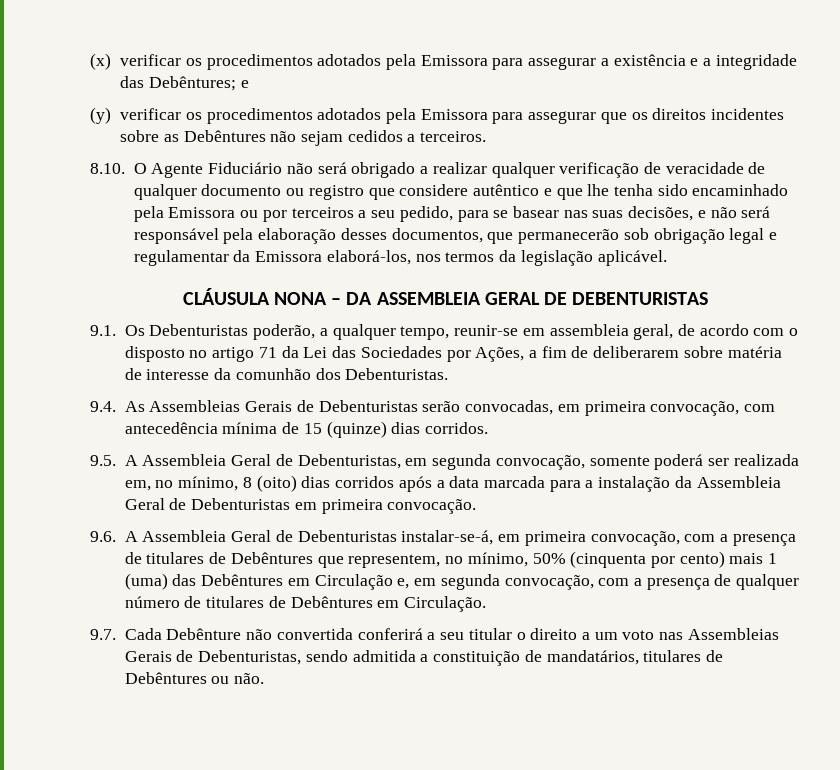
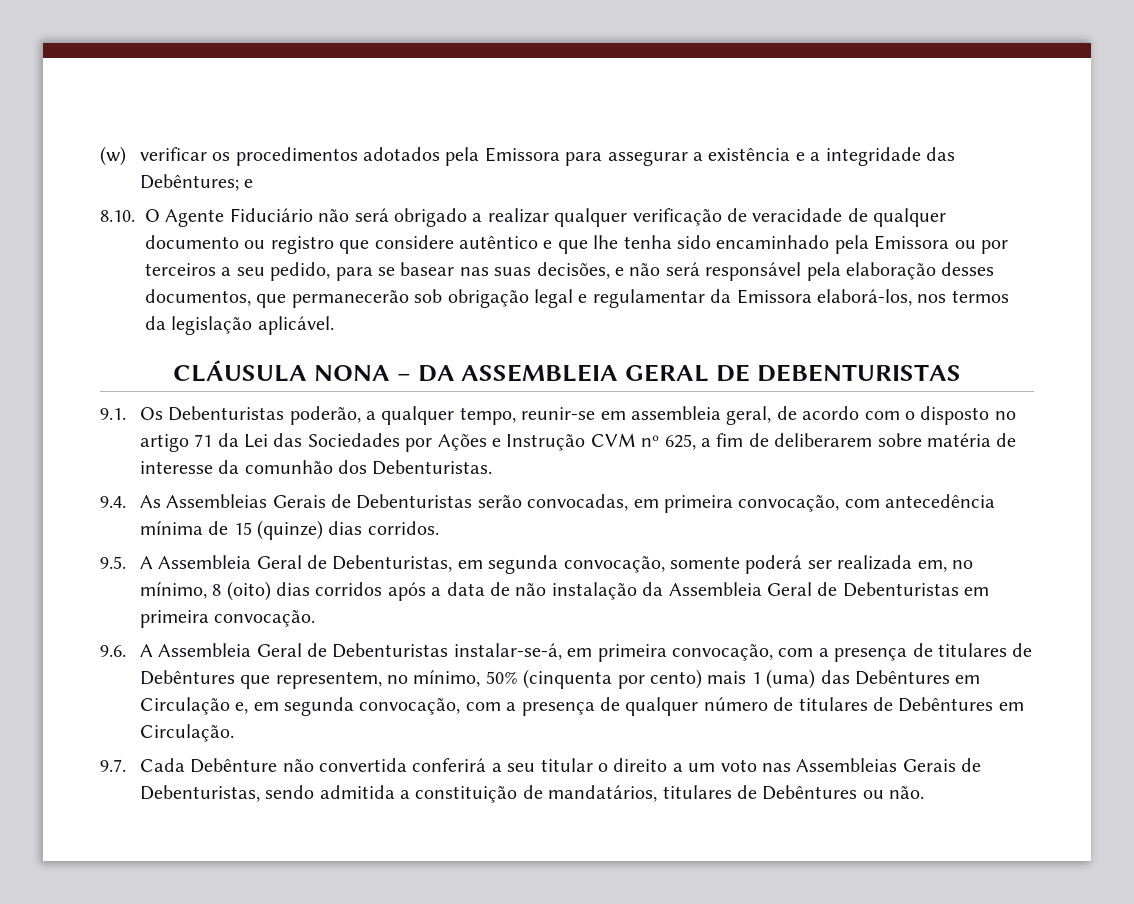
[90,53,111,70] (x) -> [100,146,126,166] (w)
[90,107,785,124] [120,130,487,146] // (y) verificar os procedimentos adotados pela Emissora para assegurar que os direitos incidentes sobre as Debêntures não sejam cedidos a terceiros. -> (254, 183) none
[475,347,525,362] Ações, -> [437,433,696,451] Ações e Instrução CVM nº 625,
[484,476,594,492] marcada para a -> [490,582,547,596] de não

